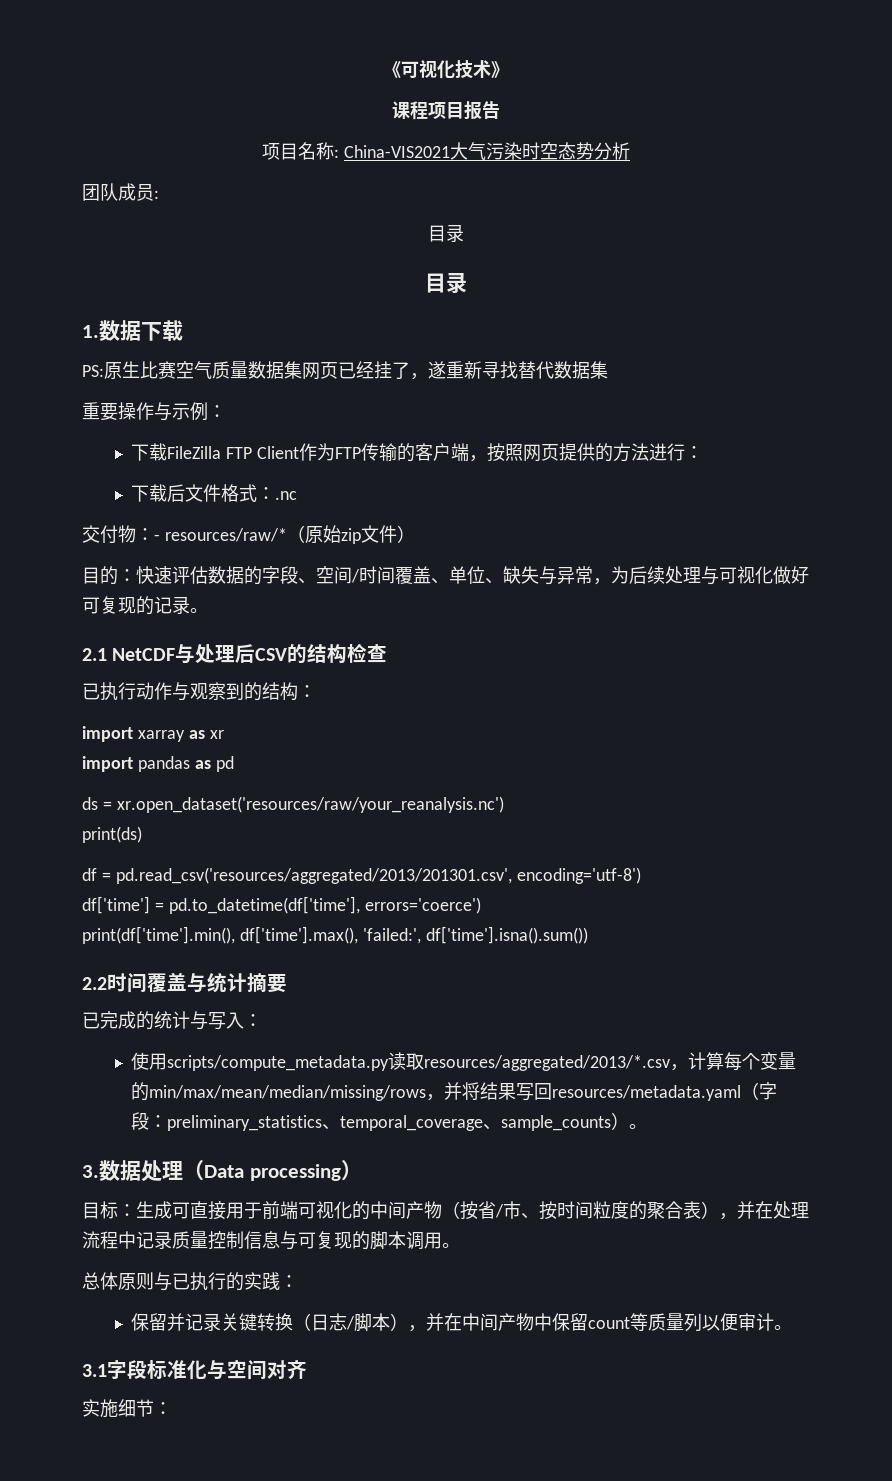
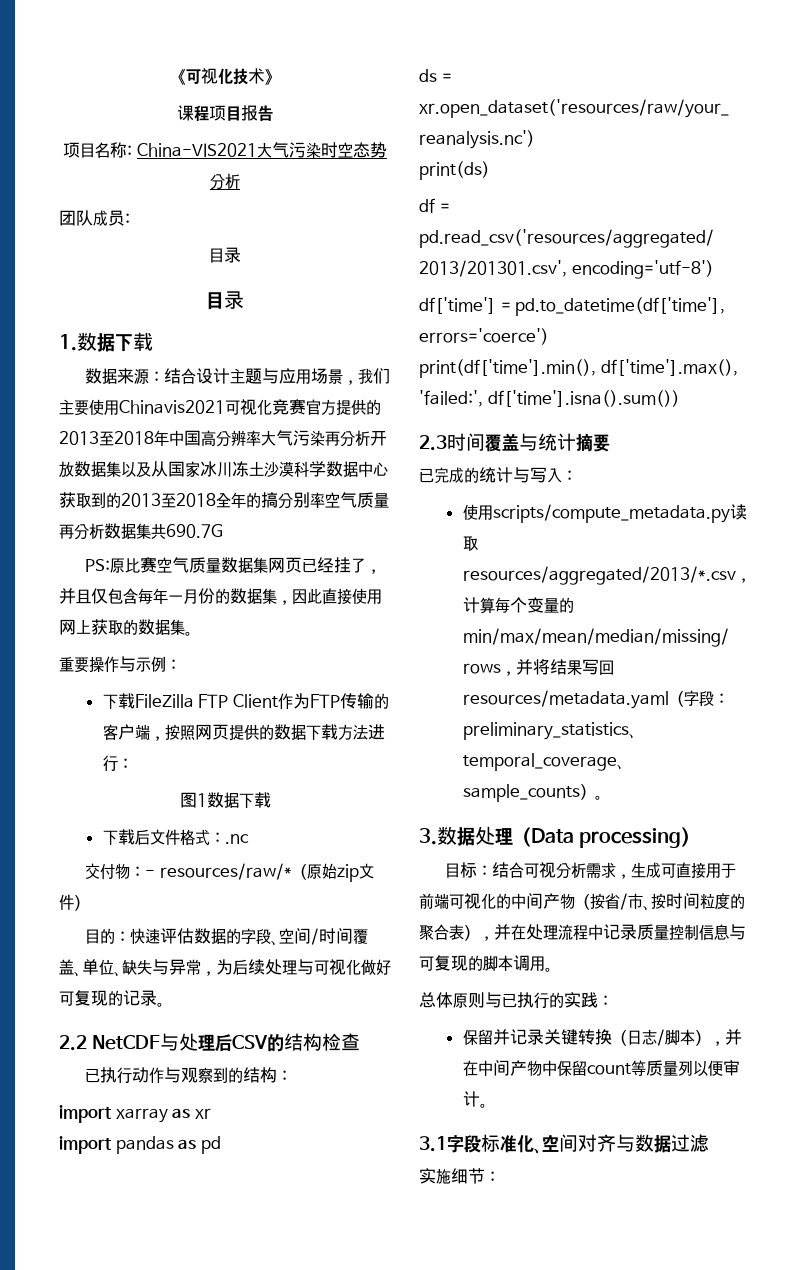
(183, 330) none -> [85,368,391,385] [59,399,381,416] [59,430,387,447] [59,461,388,478] [59,492,389,509] [59,523,223,540] // 数据来源：结合设计主题与应用场景，我们主要使用Chinavis2021可视化竞赛官方提供的2013至2018年中国高分辨率大气污染再分析开放数据集以及从国家冰川冻土沙漠科学数据中心获取到的2013至2018全年的搞分别率空气质量再分析数据集共690.7G
[122,361,140,378] 生 -> (126, 565) none
[428,361,608,379] 遂重新寻找替代数据集 -> [59,588,382,605] [59,619,193,636] 并且仅包含每年一月份的数据集，因此直接使用网上获取的数据集。
(614, 452) none -> [273,724,338,740] 数据下载
(704, 452) none -> [179,792,271,808] // 图1数据下载
[82,648,107,661] 2.1 -> [59,1035,87,1051] 2.2
[82,977,107,990] 2.2 -> [419,435,447,451] 2.3
(136, 1210) none -> [492,862,632,879] 结合可视分析需求，
[207,1360,227,1380] 与 -> [534,1148,542,1154] 、
(307, 1370) none -> [616,1134,709,1153] 与数据过滤

